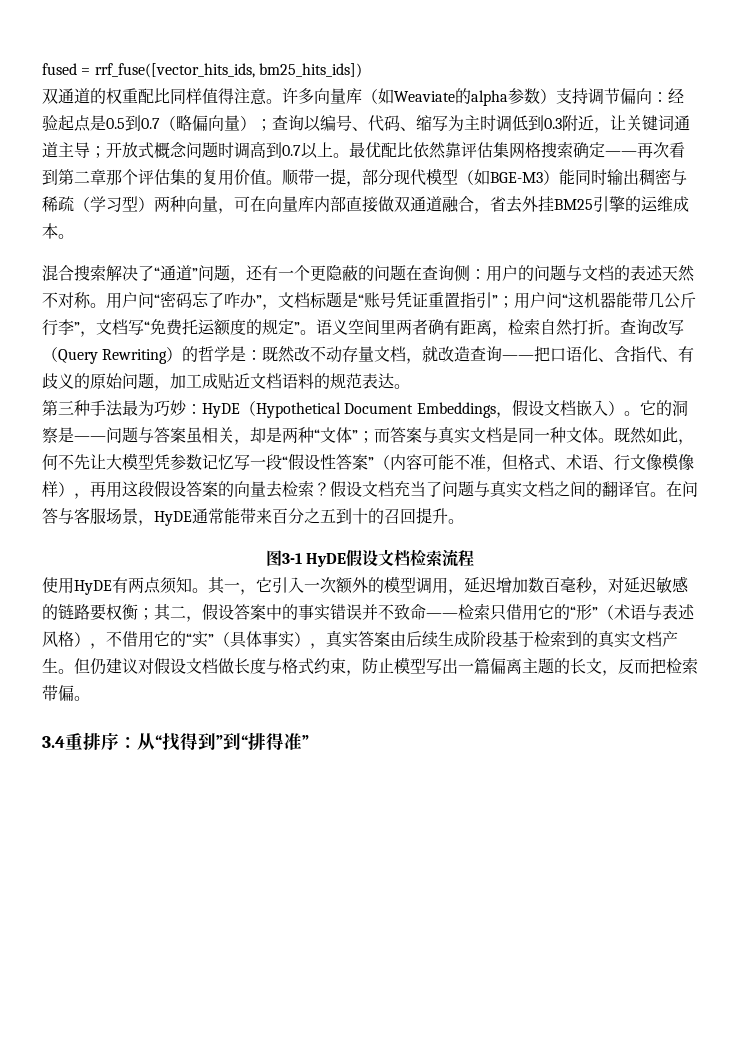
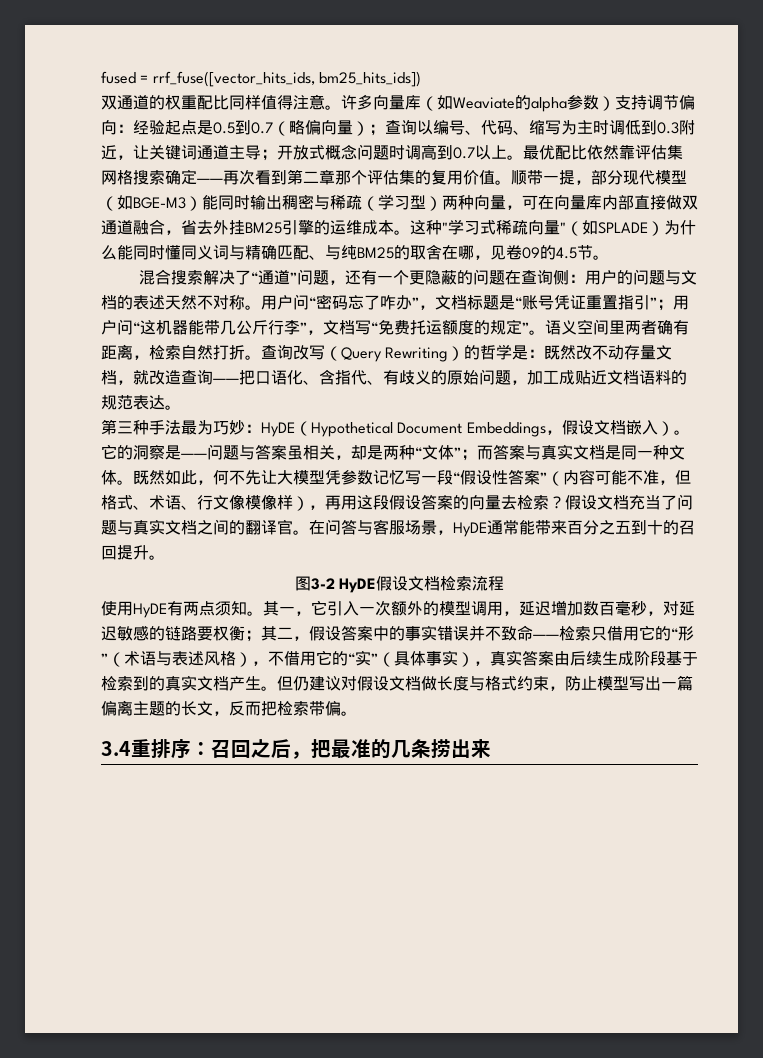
(74, 236) none -> [410,219,696,236] [101,244,609,260] 这种"学习式稀疏向量"（如SPLADE）为什么能同时懂同义词与精确匹配、与纯BM25的取舍在哪，见卷09的4.5节。
[281,553,302,564] 3-1 -> [310,578,335,590] 3-2
[137,732,309,751] 从“找得到”到“排得准” -> [211,739,491,759] 召回之后，把最准的几条捞出来

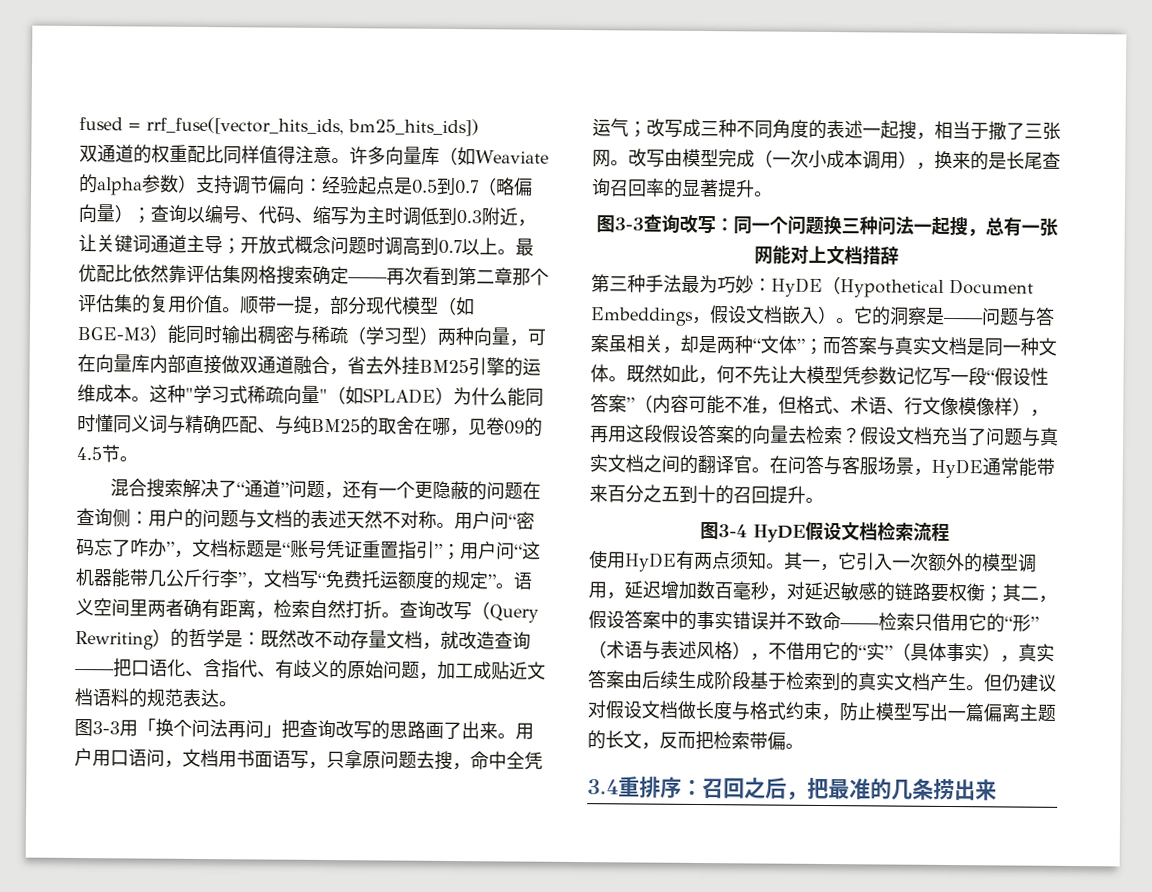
(181, 407) none -> [74,718,534,740] [74,747,543,771] [592,118,1061,141] [592,148,1061,171] [592,178,773,198] [595,214,1058,237] [754,245,899,266] // 图3-3用「换个问法再问」把查询改写的思路画了出来。用户用口语问，文档用书面语写，只拿原问题去搜，命中全凭运气；改写成三种不同角度的表述一起搜，相当于撒了三张网。改写由模型完成（一次小成本调用），换来的是长尾查询召回率的显著提升。 // 图3-3查询改写：同一个问题换三种问法一起搜，总有一张网能对上文档措辞
[310,578,335,590] 3-2 -> [717,524,748,538] 3-4

